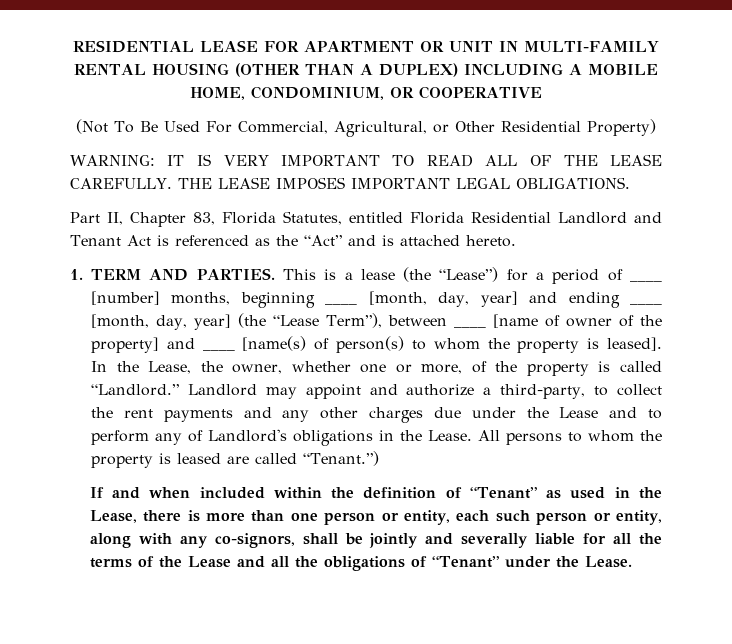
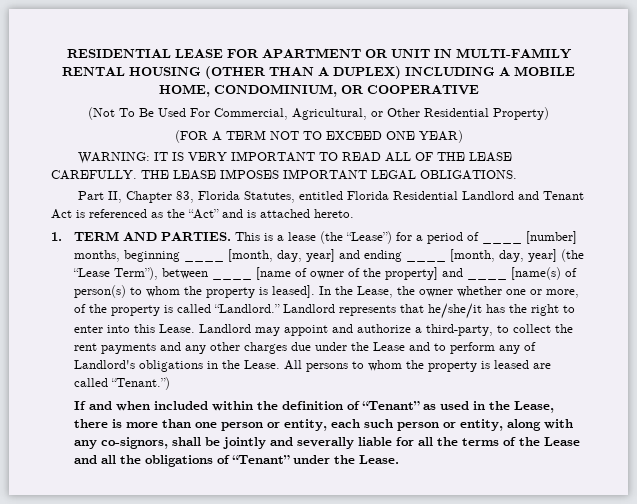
(656, 127) none -> [174,130,463,143] // (FOR A TERM NOT TO EXCEED ONE YEAR)
[232,364,283,374] owner, -> [419,289,454,297] owner
(257, 390) none -> [339,303,576,319] [74,324,252,333] represents that he/she/it has the right to enter into this Lease. Landlord

